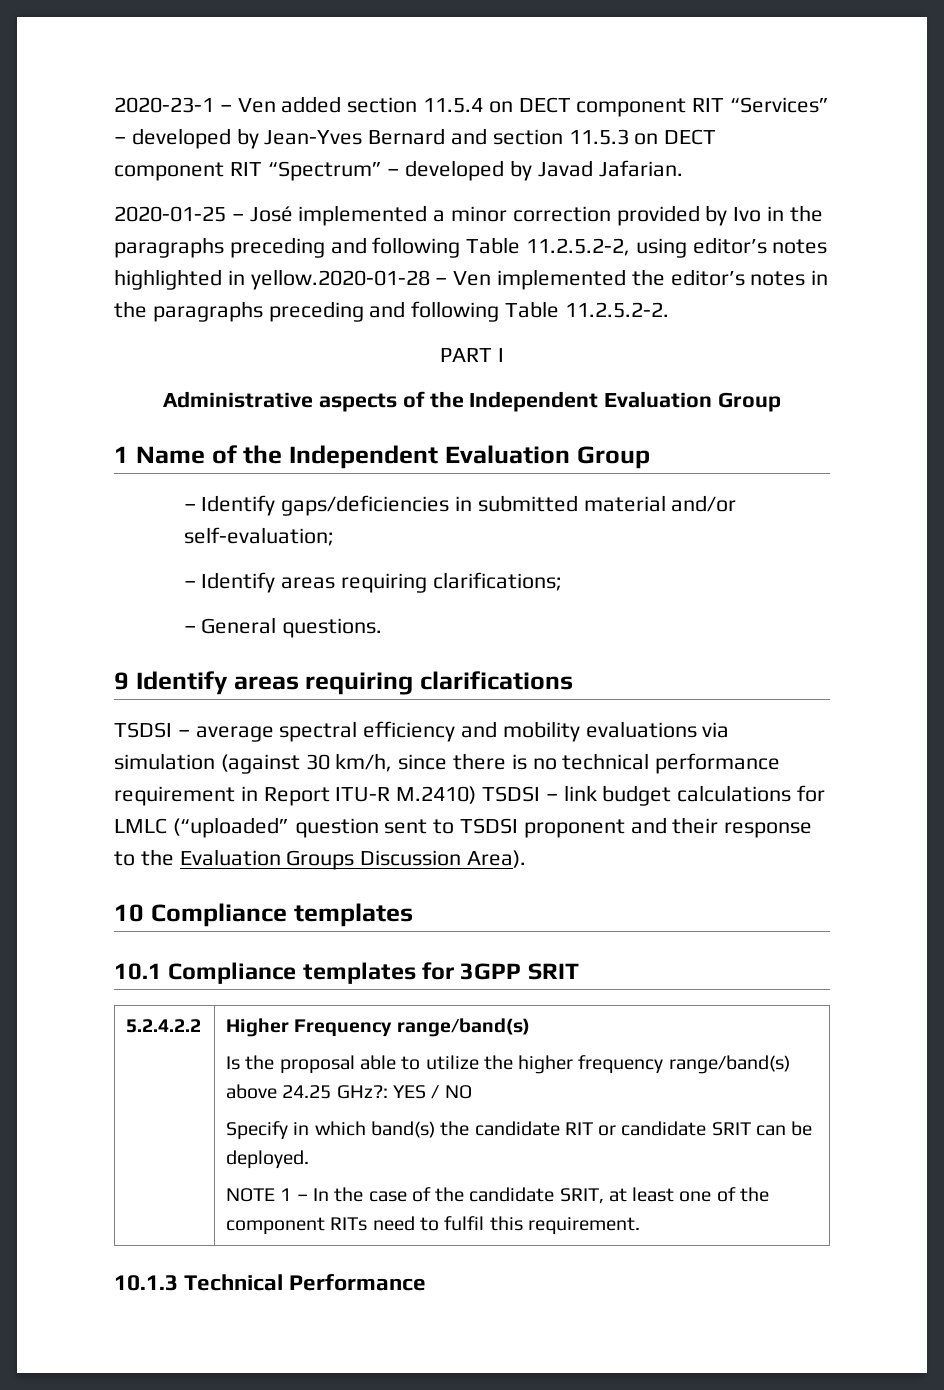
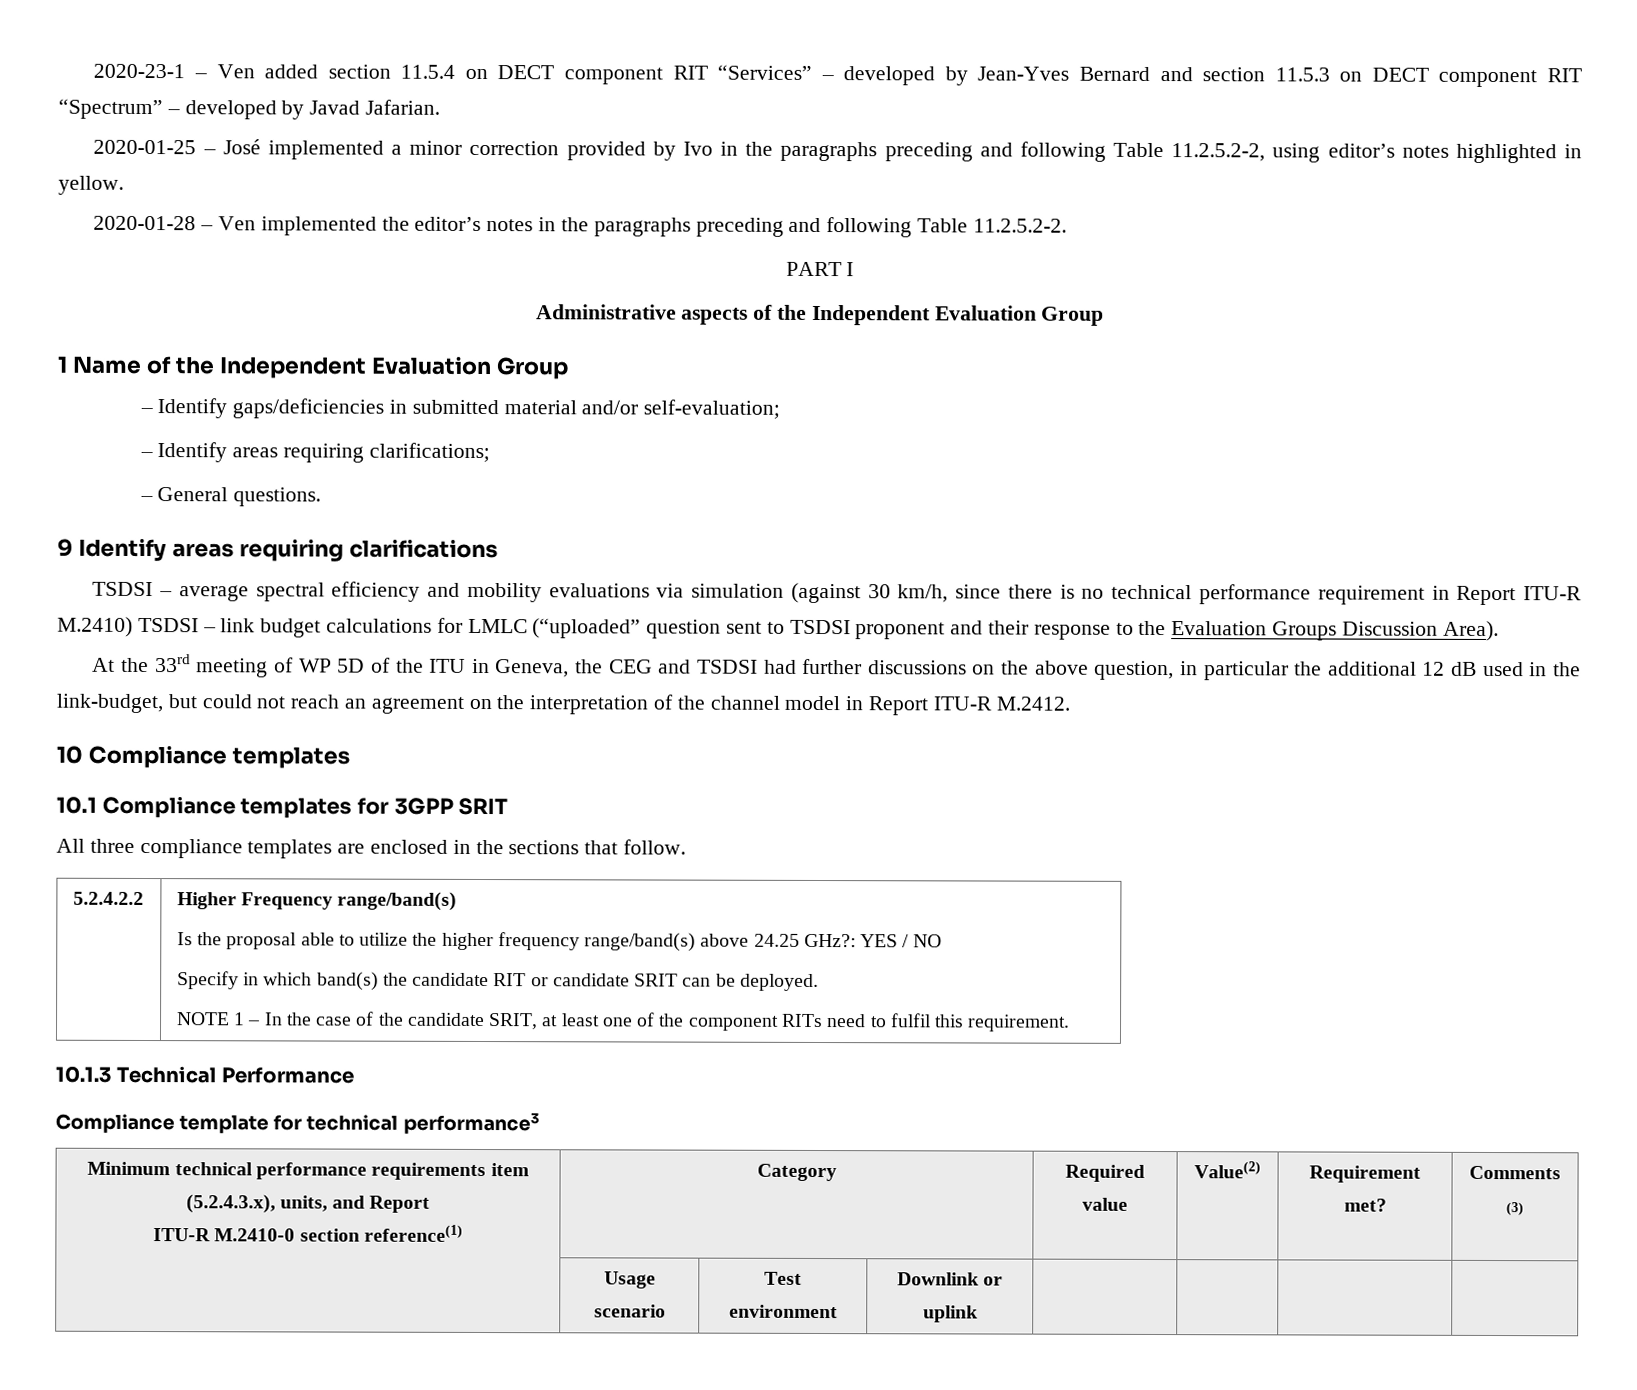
[250,269,430,290] yellow.2020-01-28 -> [58,175,124,195] [93,215,197,231] yellow. // 2020-01-28
(527, 859) none -> [92,654,1581,681] [56,693,1070,716] // At the 33rd meeting of WP 5D of the ITU in Geneva, the CEG and TSDSI had further discussions on the above question, in particular the additional 12 dB used in the link-budget, but could not reach an agreement on the interpretation of the channel model in Report ITU-R M.2412.
(579, 971) none -> [56,838,687,859] // All three compliance templates are enclosed in the sections that follow.
(427, 1282) none -> [55,1112,540,1135] [87,1161,529,1181] [185,1194,431,1214] [153,1224,463,1242] [756,1163,837,1182] [1065,1164,1145,1182] [1082,1197,1128,1211] [1194,1161,1261,1179] [1309,1165,1421,1183] [1343,1198,1387,1212] [1469,1165,1561,1180] [1506,1202,1524,1216] [603,1271,656,1289] [593,1304,666,1318] [764,1271,802,1285] [728,1304,838,1319] [896,1272,1004,1286] [922,1305,978,1323] // Compliance template for technical performance3 // Minimum technical performance requirements item (5.2.4.3.x), units, and Report // ITU-R M.2410-0 section reference(1) | Category | Required value | Value(2) | Requirement met? | Comments // (3) // | Usage scenario | Test environment | Downlink or uplink | | | |

